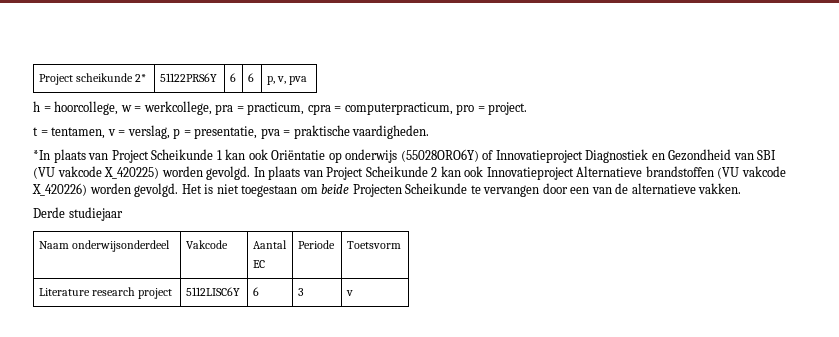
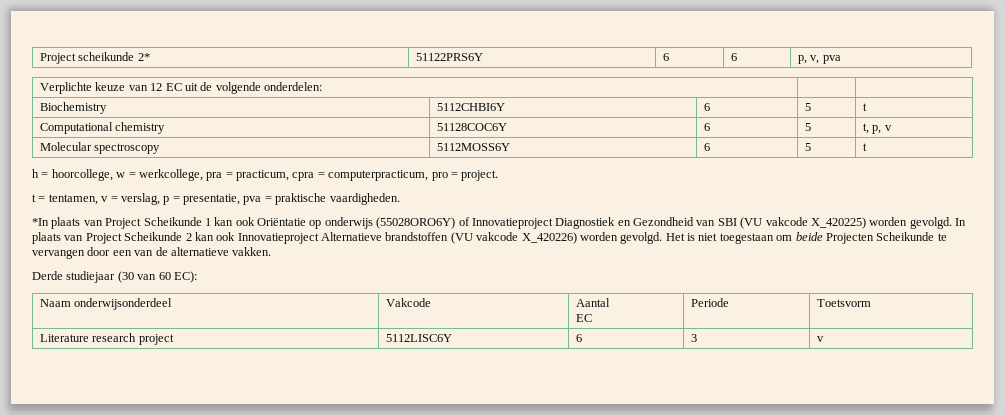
(308, 80) none -> [40,82,323,94] [40,102,108,114] [437,103,506,111] [704,103,711,111] [805,103,812,111] [863,103,868,111] [40,122,166,134] [437,123,508,131] [704,123,711,131] [805,123,812,131] [863,123,892,134] [40,142,161,154] [437,143,511,151] [704,143,711,151] [805,143,812,151] [863,143,868,151] // Verplichte keuze van 12 EC uit de volgende onderdelen: | | // Biochemistry | 5112CHBI6Y | 6 | 5 | t // Computational chemistry | 51128COC6Y | 6 | 5 | t, p, v // Molecular spectroscopy | 5112MOSS6Y | 6 | 5 | t
(123, 214) none -> [117,271,197,283] (30 van 60 EC):

